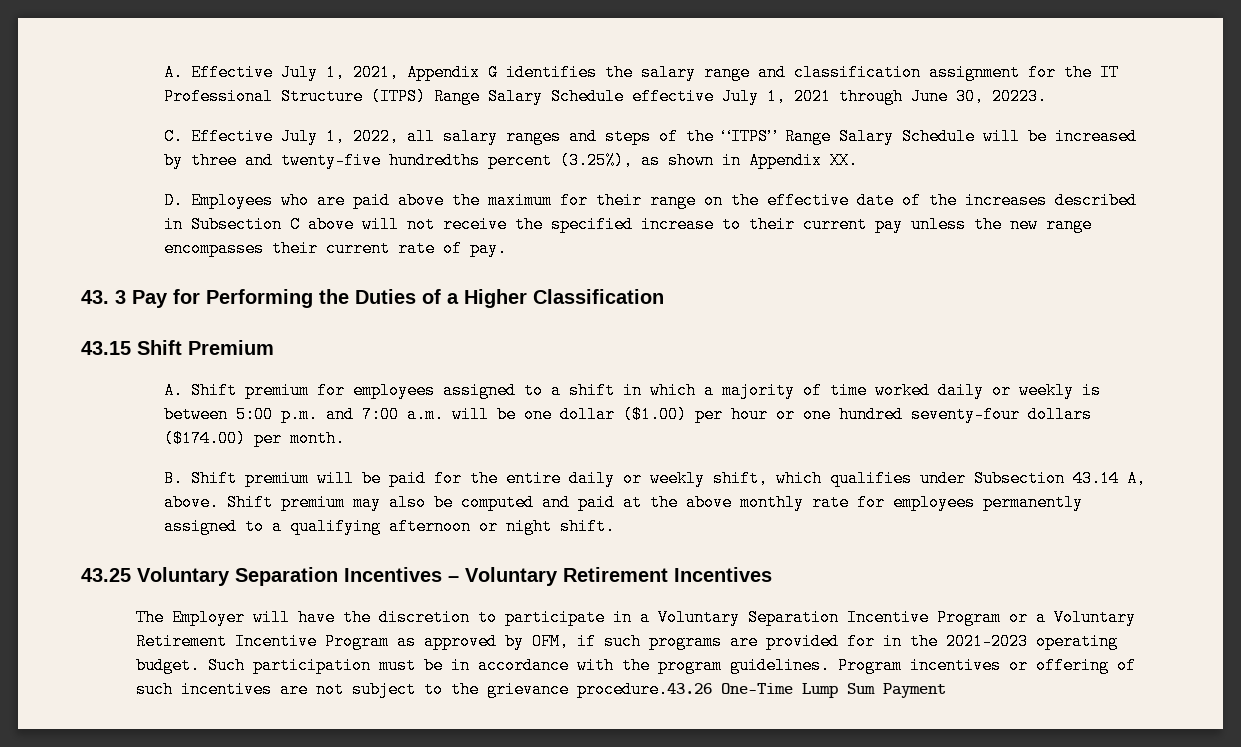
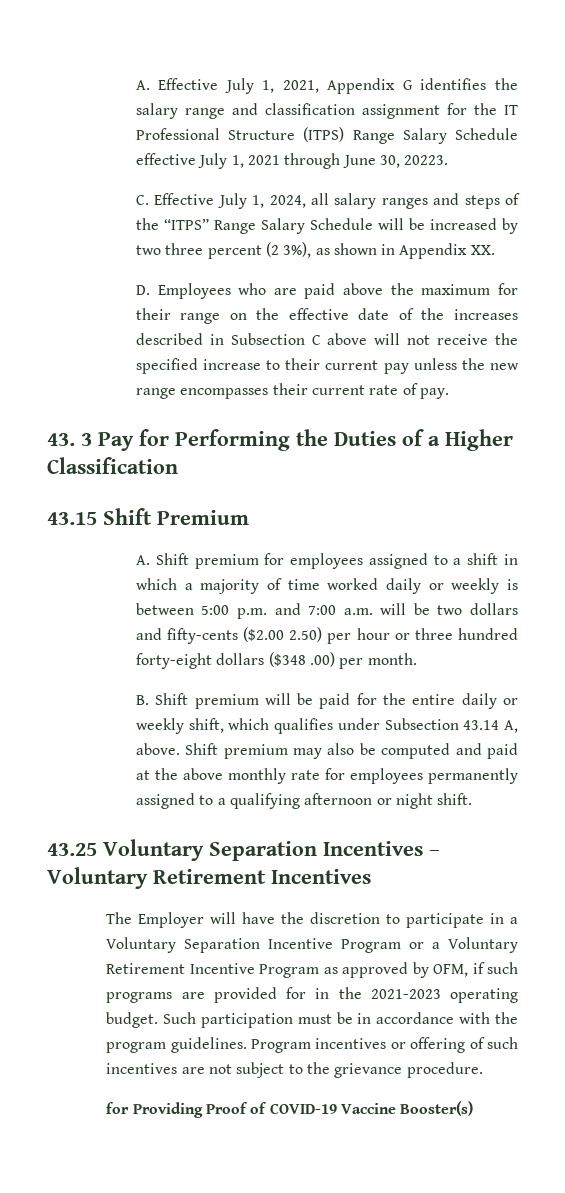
[352,128,399,145] 2022, -> [269,195,306,208] 2024,
[190,152,633,169] three and twenty-five hundredths percent (3.25%), -> [135,242,312,259] two three percent (2 3%),
[523,406,1092,423] [163,430,246,447] one dollar ($1.00) per hour or one hundred seventy-four dollars ($174.00) -> [437,603,519,615] [135,627,518,644] [135,652,335,669] two dollars and fifty-cents ($2.00 2.50) per hour or three hundred forty-eight dollars ($348 .00)
[577,681,947,698] procedure.43.26 One-Time Lump Sum Payment -> [406,1062,483,1078] [106,1101,474,1118] procedure. // for Providing Proof of COVID-19 Vaccine Booster(s)

